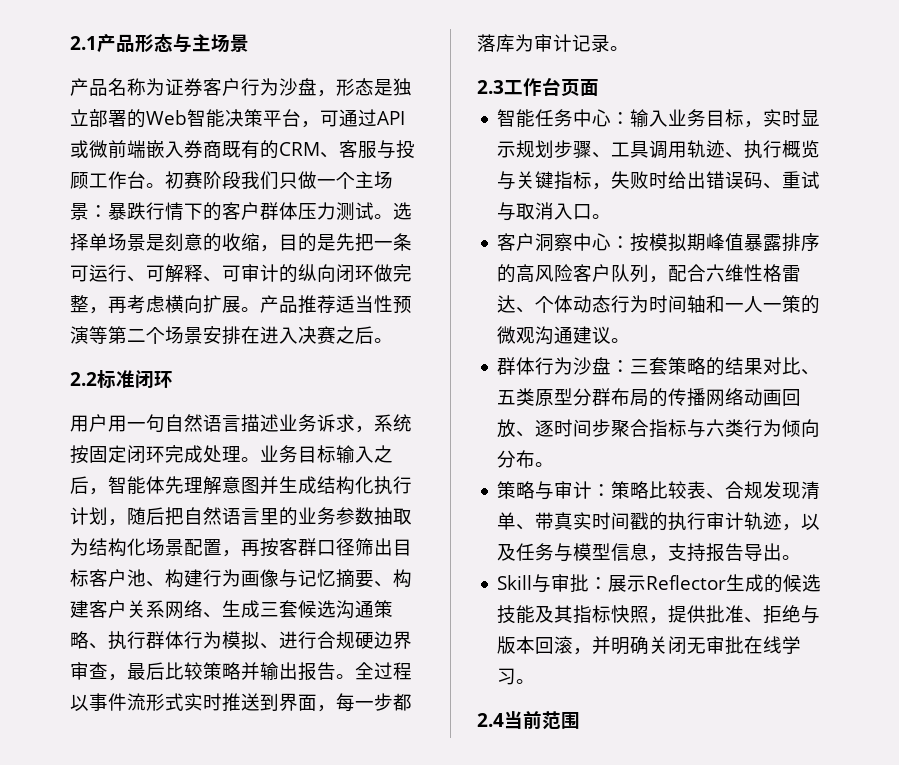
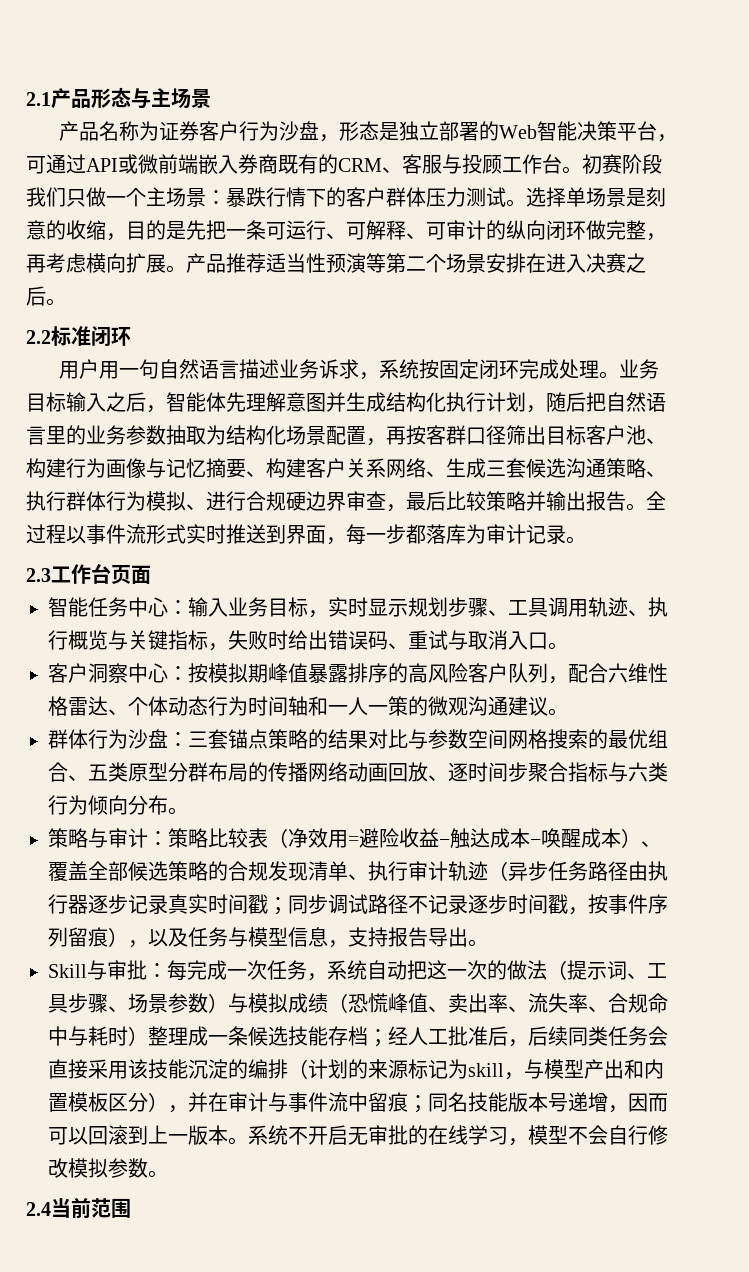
(669, 366) none -> [228,729,268,749] 锚点
(802, 366) none -> [408,729,668,749] [48,762,68,782] 与参数空间网格搜索的最优组合
[706,481,821,500] [497,512,783,531] 、合规发现清单、带真实时间戳的执行审计轨迹 -> [268,828,661,849] [48,861,668,881] [48,894,668,915] [48,927,128,947] （净效用=避险收益−触达成本−唤醒成本）、覆盖全部候选策略的合规发现清单、执行审计轨迹（异步任务路径由执行器逐步记录真实时间戳；同步调试路径不记录逐步时间戳，按事件序列留痕）
[608,574,822,593] [497,605,821,624] [497,636,802,655] [497,668,517,685] 展示Reflector生成的候选技能及其指标快照，提供批准、拒绝与版本回滚，并明确关闭无审批在线学习 -> [167,960,667,981] [48,993,668,1013] [48,1026,668,1047] [48,1059,664,1080] [48,1092,668,1113] [48,1125,668,1146] [48,1158,148,1178] 每完成一次任务，系统自动把这一次的做法（提示词、工具步骤、场景参数）与模拟成绩（恐慌峰值、卖出率、流失率、合规命中与耗时）整理成一条候选技能存档；经人工批准后，后续同类任务会直接采用该技能沉淀的编排（计划的来源标记为skill，与模型产出和内置模板区分），并在审计与事件流中留痕；同名技能版本号递增，因而可以回滚到上一版本。系统不开启无审批的在线学习，模型不会自行修改模拟参数

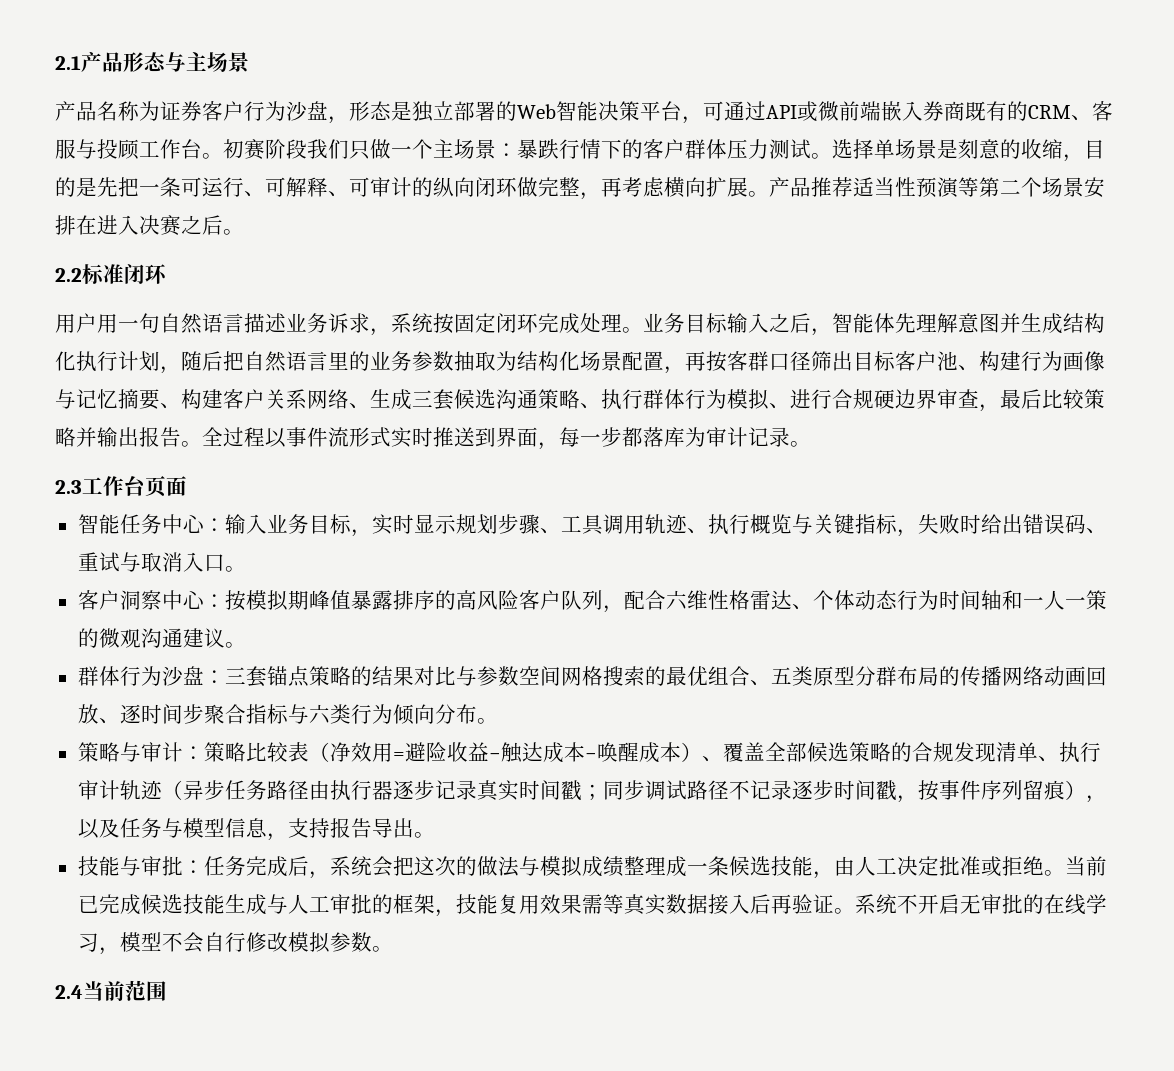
[48,964,87,978] Skill -> [77,856,120,876] 技能
[167,960,667,981] [48,993,668,1013] [48,1026,148,1046] 每完成一次任务，系统自动把这一次的做法（提示词、工具步骤、场景参数）与模拟成绩（恐慌峰值、卖出率、流失率、合规命中与耗时） -> [203,856,624,879] 任务完成后，系统会把这次的做法与模拟成绩
[328,1026,668,1047] [48,1059,664,1080] [48,1092,668,1113] [48,1125,228,1145] 存档；经人工批准后，后续同类任务会直接采用该技能沉淀的编排（计划的来源标记为skill，与模型产出和内置模板区分），并在审计与事件流中留痕；同名技能版本号递增，因而可以回滚到上一版本 -> [812,856,1107,879] [77,894,834,917] ，由人工决定批准或拒绝。当前已完成候选技能生成与人工审批的框架，技能复用效果需等真实数据接入后再验证

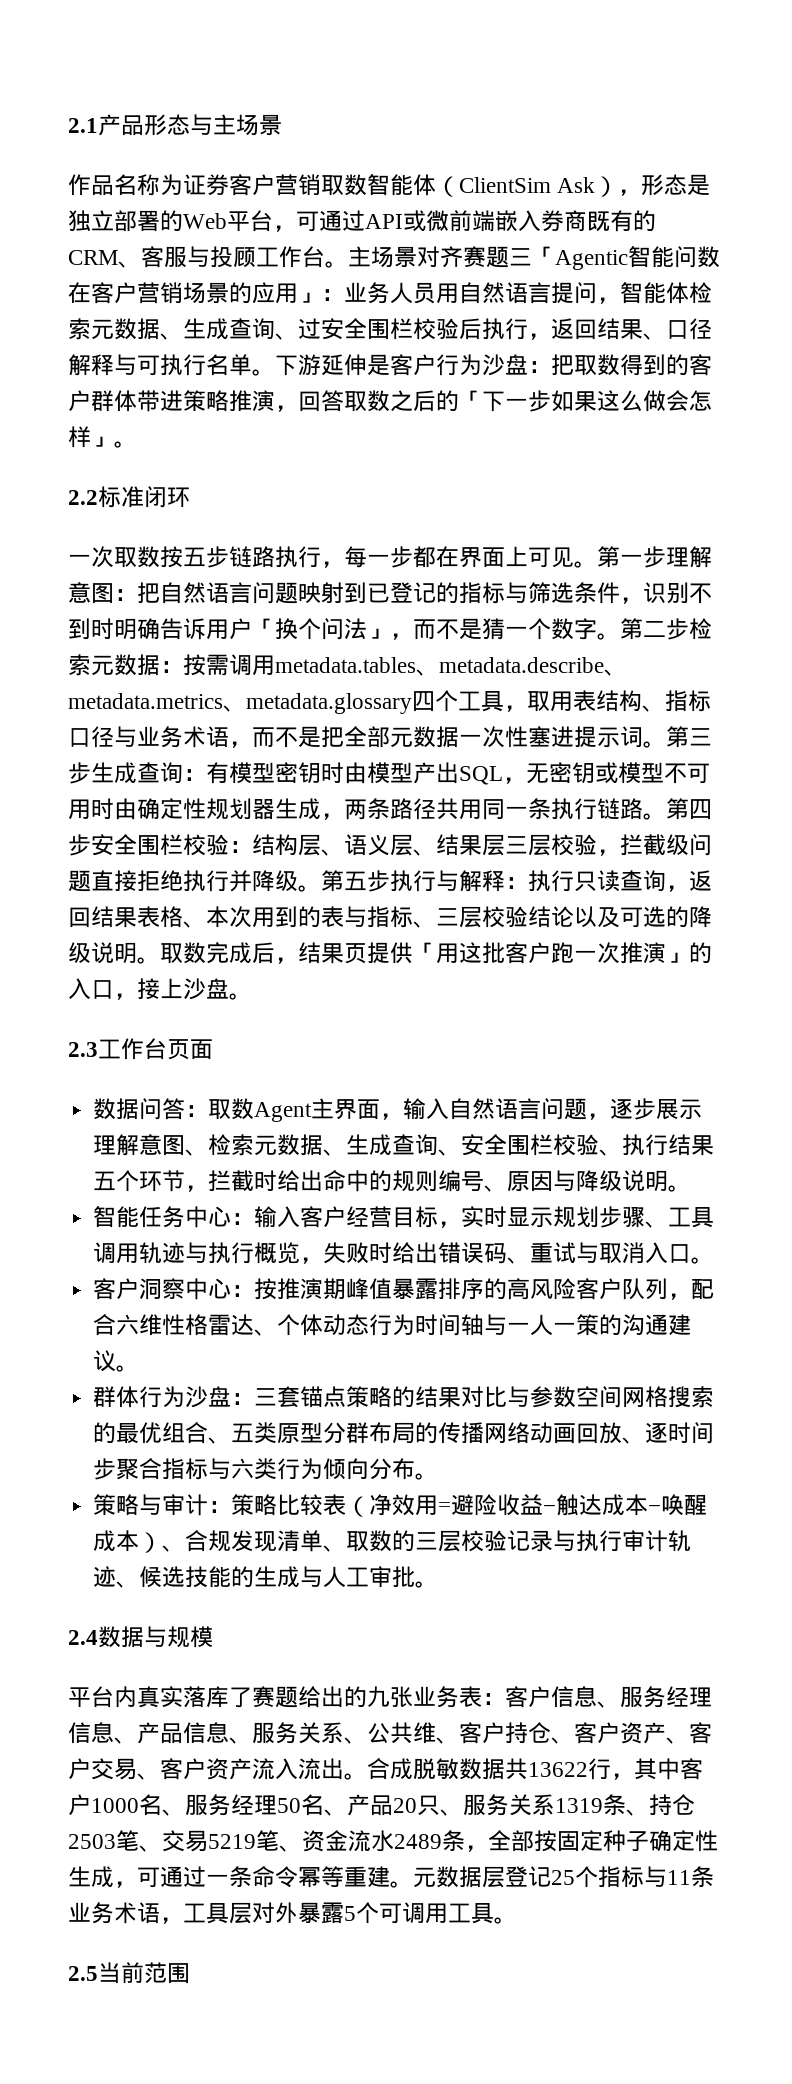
[55,101,76,121] 产 -> [68,174,91,196] 作
[244,101,328,121] 行为沙盘 -> [275,174,619,197] 营销取数智能体（ClientSim Ask）
[556,101,640,121] 智能决策 -> (227, 221) none
[223,139,1105,162] [55,177,1105,200] [55,215,244,236] [55,264,167,285] [55,313,1105,336] [55,351,1105,374] [55,389,1105,412] [55,427,811,450] [55,476,187,497] 初赛阶段我们只做一个主场景：暴跌行情下的客户群体压力测试。选择单场景是刻意的收缩，目的是先把一条可运行、可解释、可审计的纵向闭环做完整，再考虑横向扩展。产品推荐适当性预演等第二个场景安排在进入决赛之后。 // 2.2标准闭环 // 用户用一句自然语言描述业务诉求，系统按固定闭环完成处理。业务目标输入之后，智能体先理解意图并生成结构化执行计划，随后把自然语言里的业务参数抽取为结构化场景配置，再按客群口径筛出目标客户池、构建行为画像与记忆摘要、构建客户关系网络、生成三套候选沟通策略、执行群体行为模拟、进行合规硬边界审查，最后比较策略并输出报告。全过程以事件流形式实时推送到界面，每一步都落库为审计记录。 // 2.3工作台页面 -> [348,246,720,270] [68,282,712,304] [68,318,712,340] [68,354,712,376] [68,390,712,412] [68,426,137,448] [68,486,190,508] [68,546,712,568] [68,582,712,604] [68,618,712,640] [68,654,627,676] [68,690,711,714] [68,726,712,748] [68,762,710,785] [68,798,712,820] [68,834,712,856] [68,870,712,892] [68,906,712,928] [68,942,712,964] [68,978,252,1000] [68,1038,213,1060] [93,1098,703,1122] [93,1134,715,1156] [93,1170,692,1192] 主场景对齐赛题三「Agentic智能问数在客户营销场景的应用」：业务人员用自然语言提问，智能体检索元数据、生成查询、过安全围栏校验后执行，返回结果、口径解释与可执行名单。下游延伸是客户行为沙盘：把取数得到的客户群体带进策略推演，回答取数之后的「下一步如果这么做会怎样」。 // 2.2标准闭环 // 一次取数按五步链路执行，每一步都在界面上可见。第一步理解意图：把自然语言问题映射到已登记的指标与筛选条件，识别不到时明确告诉用户「换个问法」，而不是猜一个数字。第二步检索元数据：按需调用metadata.tables、metadata.describe、metadata.metrics、metadata.glossary四个工具，取用表结构、指标口径与业务术语，而不是把全部元数据一次性塞进提示词。第三步生成查询：有模型密钥时由模型产出SQL，无密钥或模型不可用时由确定性规划器生成，两条路径共用同一条执行链路。第四步安全围栏校验：结构层、语义层、结果层三层校验，拦截级问题直接拒绝执行并降级。第五步执行与解释：执行只读查询，返回结果表格、本次用到的表与指标、三层校验结论以及可选的降级说明。取数完成后，结果页提供「用这批客户跑一次推演」的入口，接上沙盘。 // 2.3工作台页面 // 数据问答：取数Agent主界面，输入自然语言问题，逐步展示理解意图、检索元数据、生成查询、安全围栏校验、执行结果五个环节，拦截时给出命中的规则编号、原因与降级说明。
[266,514,309,534] 业务 -> [300,1206,393,1228] 客户经营
[686,528,708,534] 、 -> [185,1242,209,1263] 与
[791,514,898,534] 与关键指标 -> (301, 1253) none
[245,590,288,611] 模拟 -> [277,1278,324,1300] 推演
[1001,590,1023,610] 和 -> [484,1314,508,1335] 与
[98,628,141,648] 微观 -> (623, 1325) none
[722,742,1101,763] [77,780,1107,803] [77,818,435,841] [77,856,1107,879] [77,894,1107,917] [77,932,393,955] [55,985,83,999] 覆盖全部候选策略的合规发现清单、执行审计轨迹（异步任务路径由执行器逐步记录真实时间戳；同步调试路径不记录逐步时间戳，按事件序列留痕），以及任务与模型信息，支持报告导出。 // 技能与审批：任务完成后，系统会把这次的做法与模拟成绩整理成一条候选技能，由人工决定批准或拒绝。当前已完成候选技能生成与人工审批的框架，技能复用效果需等真实数据接入后再验证。系统不开启无审批的在线学习，模型不会自行修改模拟参数。 // 2.4 -> [185,1530,692,1552] [93,1566,439,1588] [68,1626,213,1648] [68,1686,712,1708] [68,1722,712,1744] [68,1758,703,1780] [68,1794,695,1816] [68,1830,718,1852] [68,1866,714,1888] [68,1902,517,1924] [68,1966,98,1981] 合规发现清单、取数的三层校验记录与执行审计轨迹、候选技能的生成与人工审批。 // 2.4数据与规模 // 平台内真实落库了赛题给出的九张业务表：客户信息、服务经理信息、产品信息、服务关系、公共维、客户持仓、客户资产、客户交易、客户资产流入流出。合成脱敏数据共13622行，其中客户1000名、服务经理50名、产品20只、服务关系1319条、持仓2503笔、交易5219笔、资金流水2489条，全部按固定种子确定性生成，可通过一条命令幂等重建。元数据层登记25个指标与11条业务术语，工具层对外暴露5个可调用工具。 // 2.5

